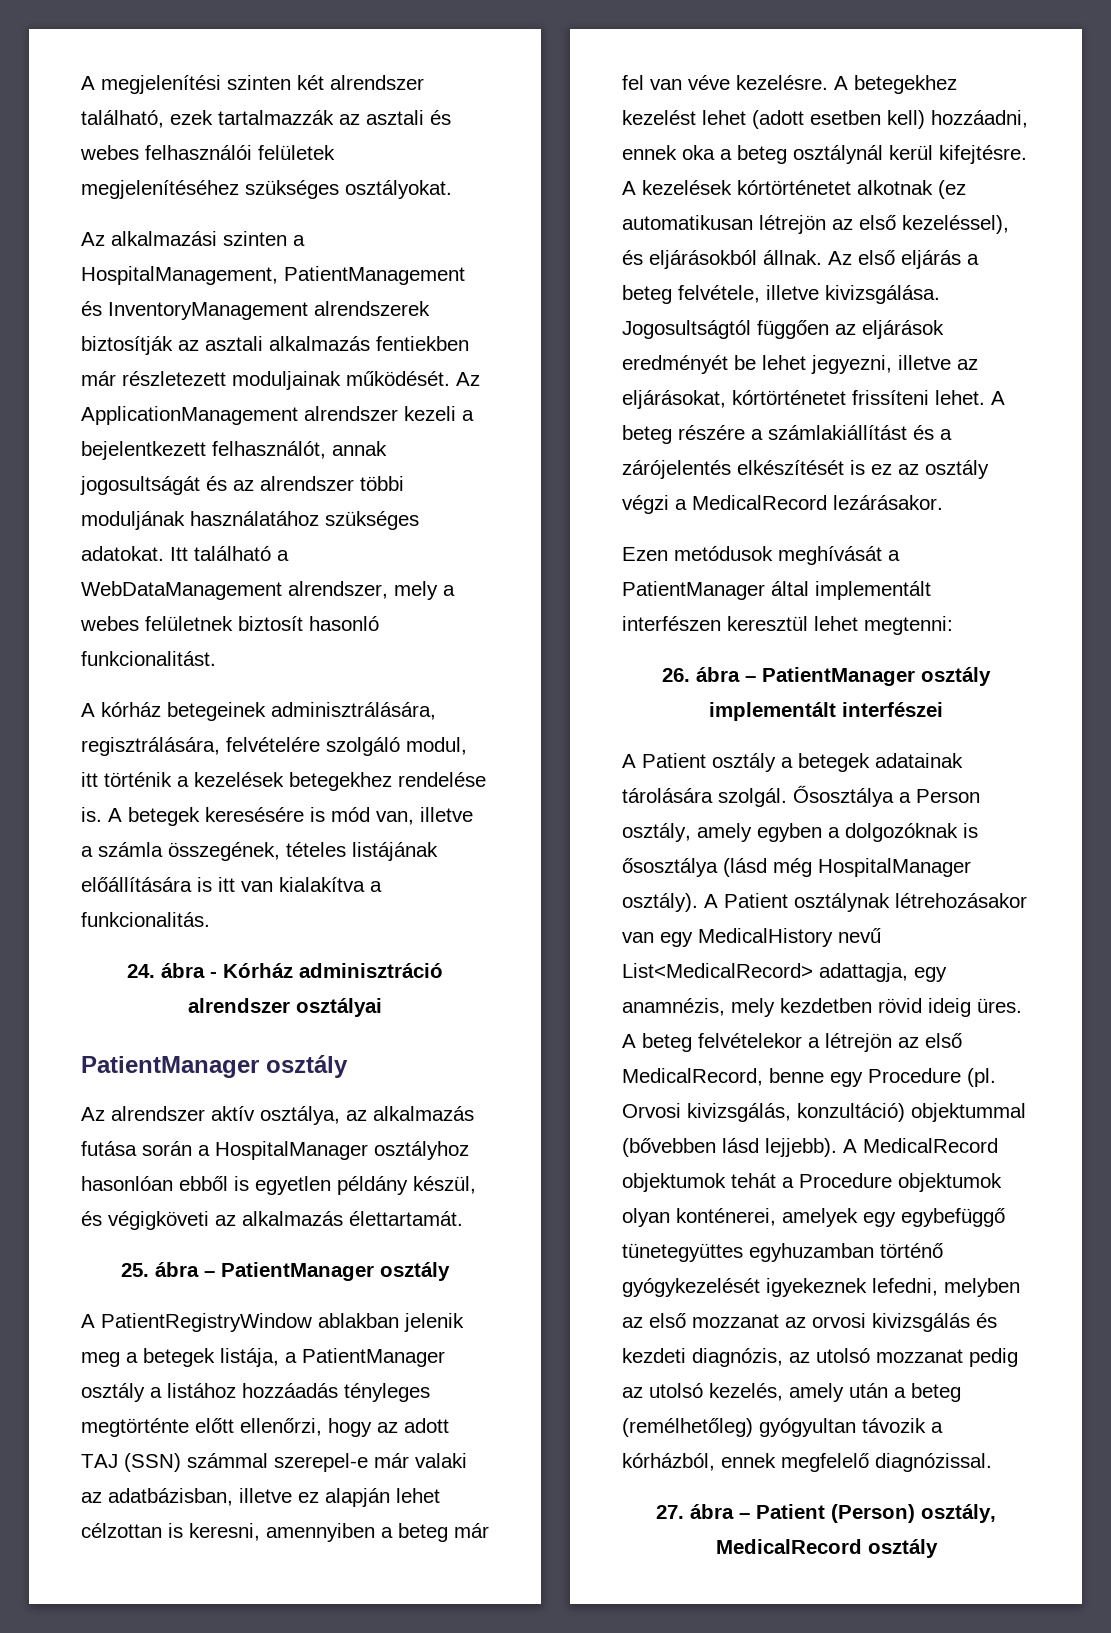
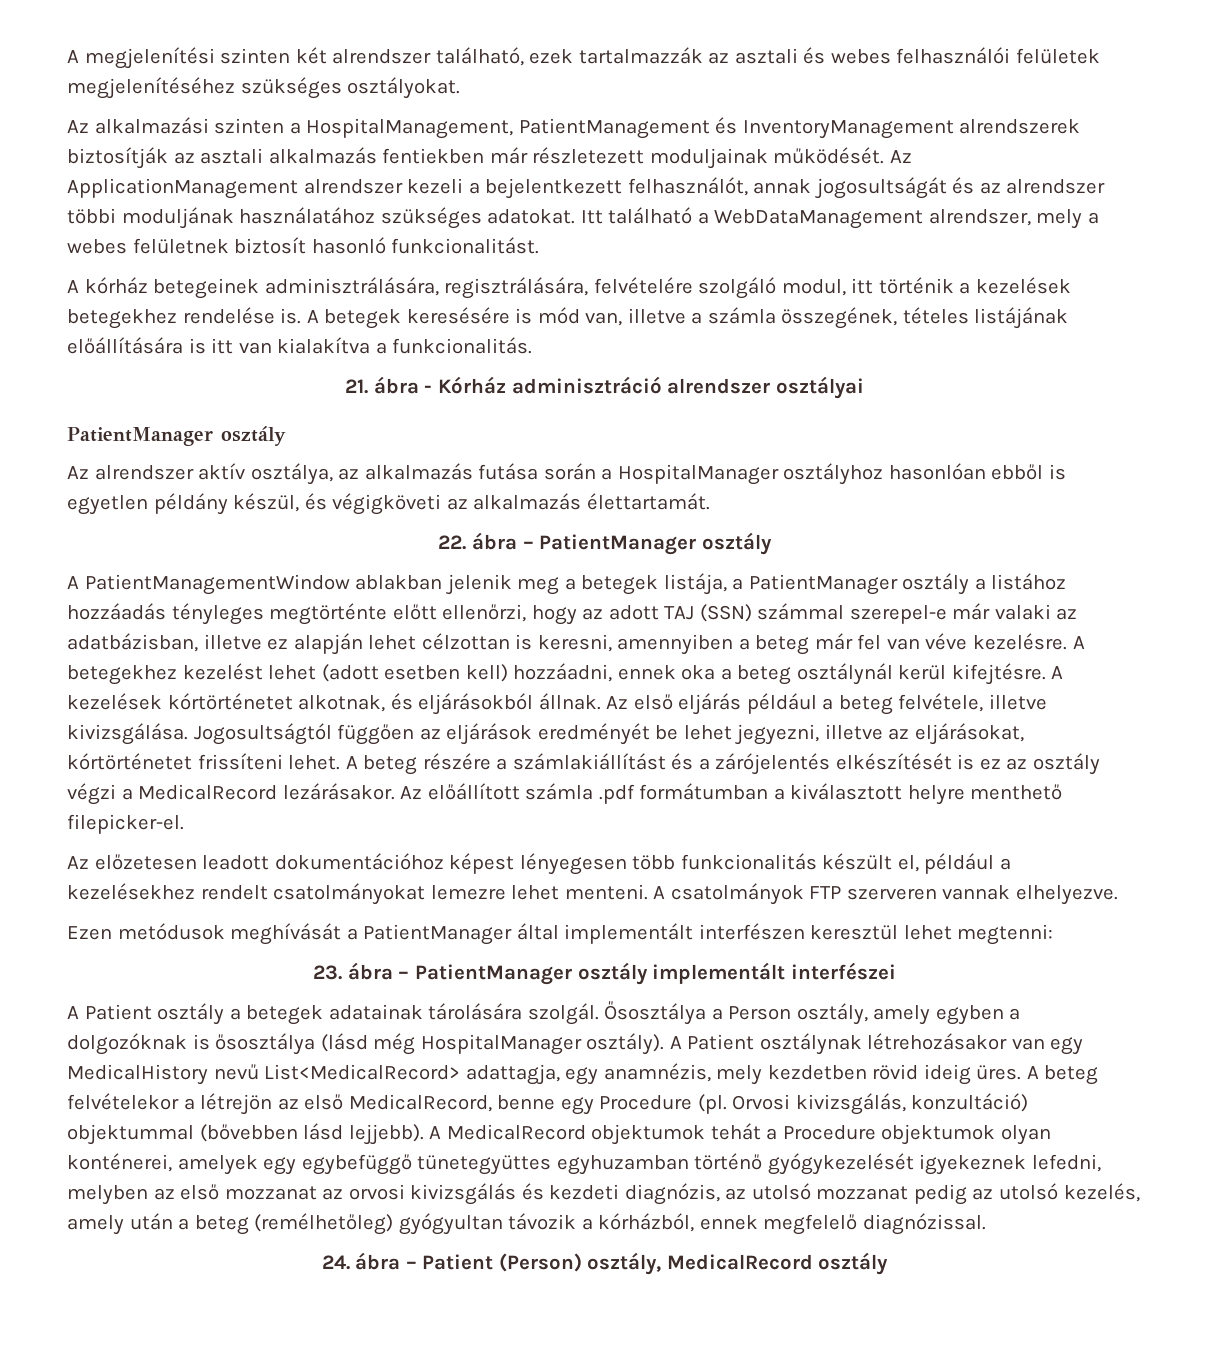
[127,964,155,978] 24. -> [345,379,369,394] 21.
[121,1263,149,1277] 25. -> [438,535,467,550] 22.
[101,1313,312,1332] PatientRegistryWindow -> [84,574,350,595] PatientManagementWindow
[857,180,966,199] [622,215,1009,234] alkotnak (ez automatikusan létrejön az első kezeléssel), -> [298,695,386,712] alkotnak,
(961, 259) none -> [746,693,817,714] például
(943, 502) none -> [400,783,1063,805] [67,814,184,834] [67,853,1011,875] [67,883,1118,905] Az előállított számla .pdf formátumban a kiválasztott helyre menthető filepicker-el. // Az előzetesen leadott dokumentációhoz képest lényegesen több funkcionalitás készült el, például a kezelésekhez rendelt csatolmányokat lemezre lehet menteni. A csatolmányok FTP szerveren vannak elhelyezve.
[662,668,690,682] 26. -> [313,965,343,980] 23.
[656,1505,684,1519] 27. -> [321,1255,350,1270] 24.

